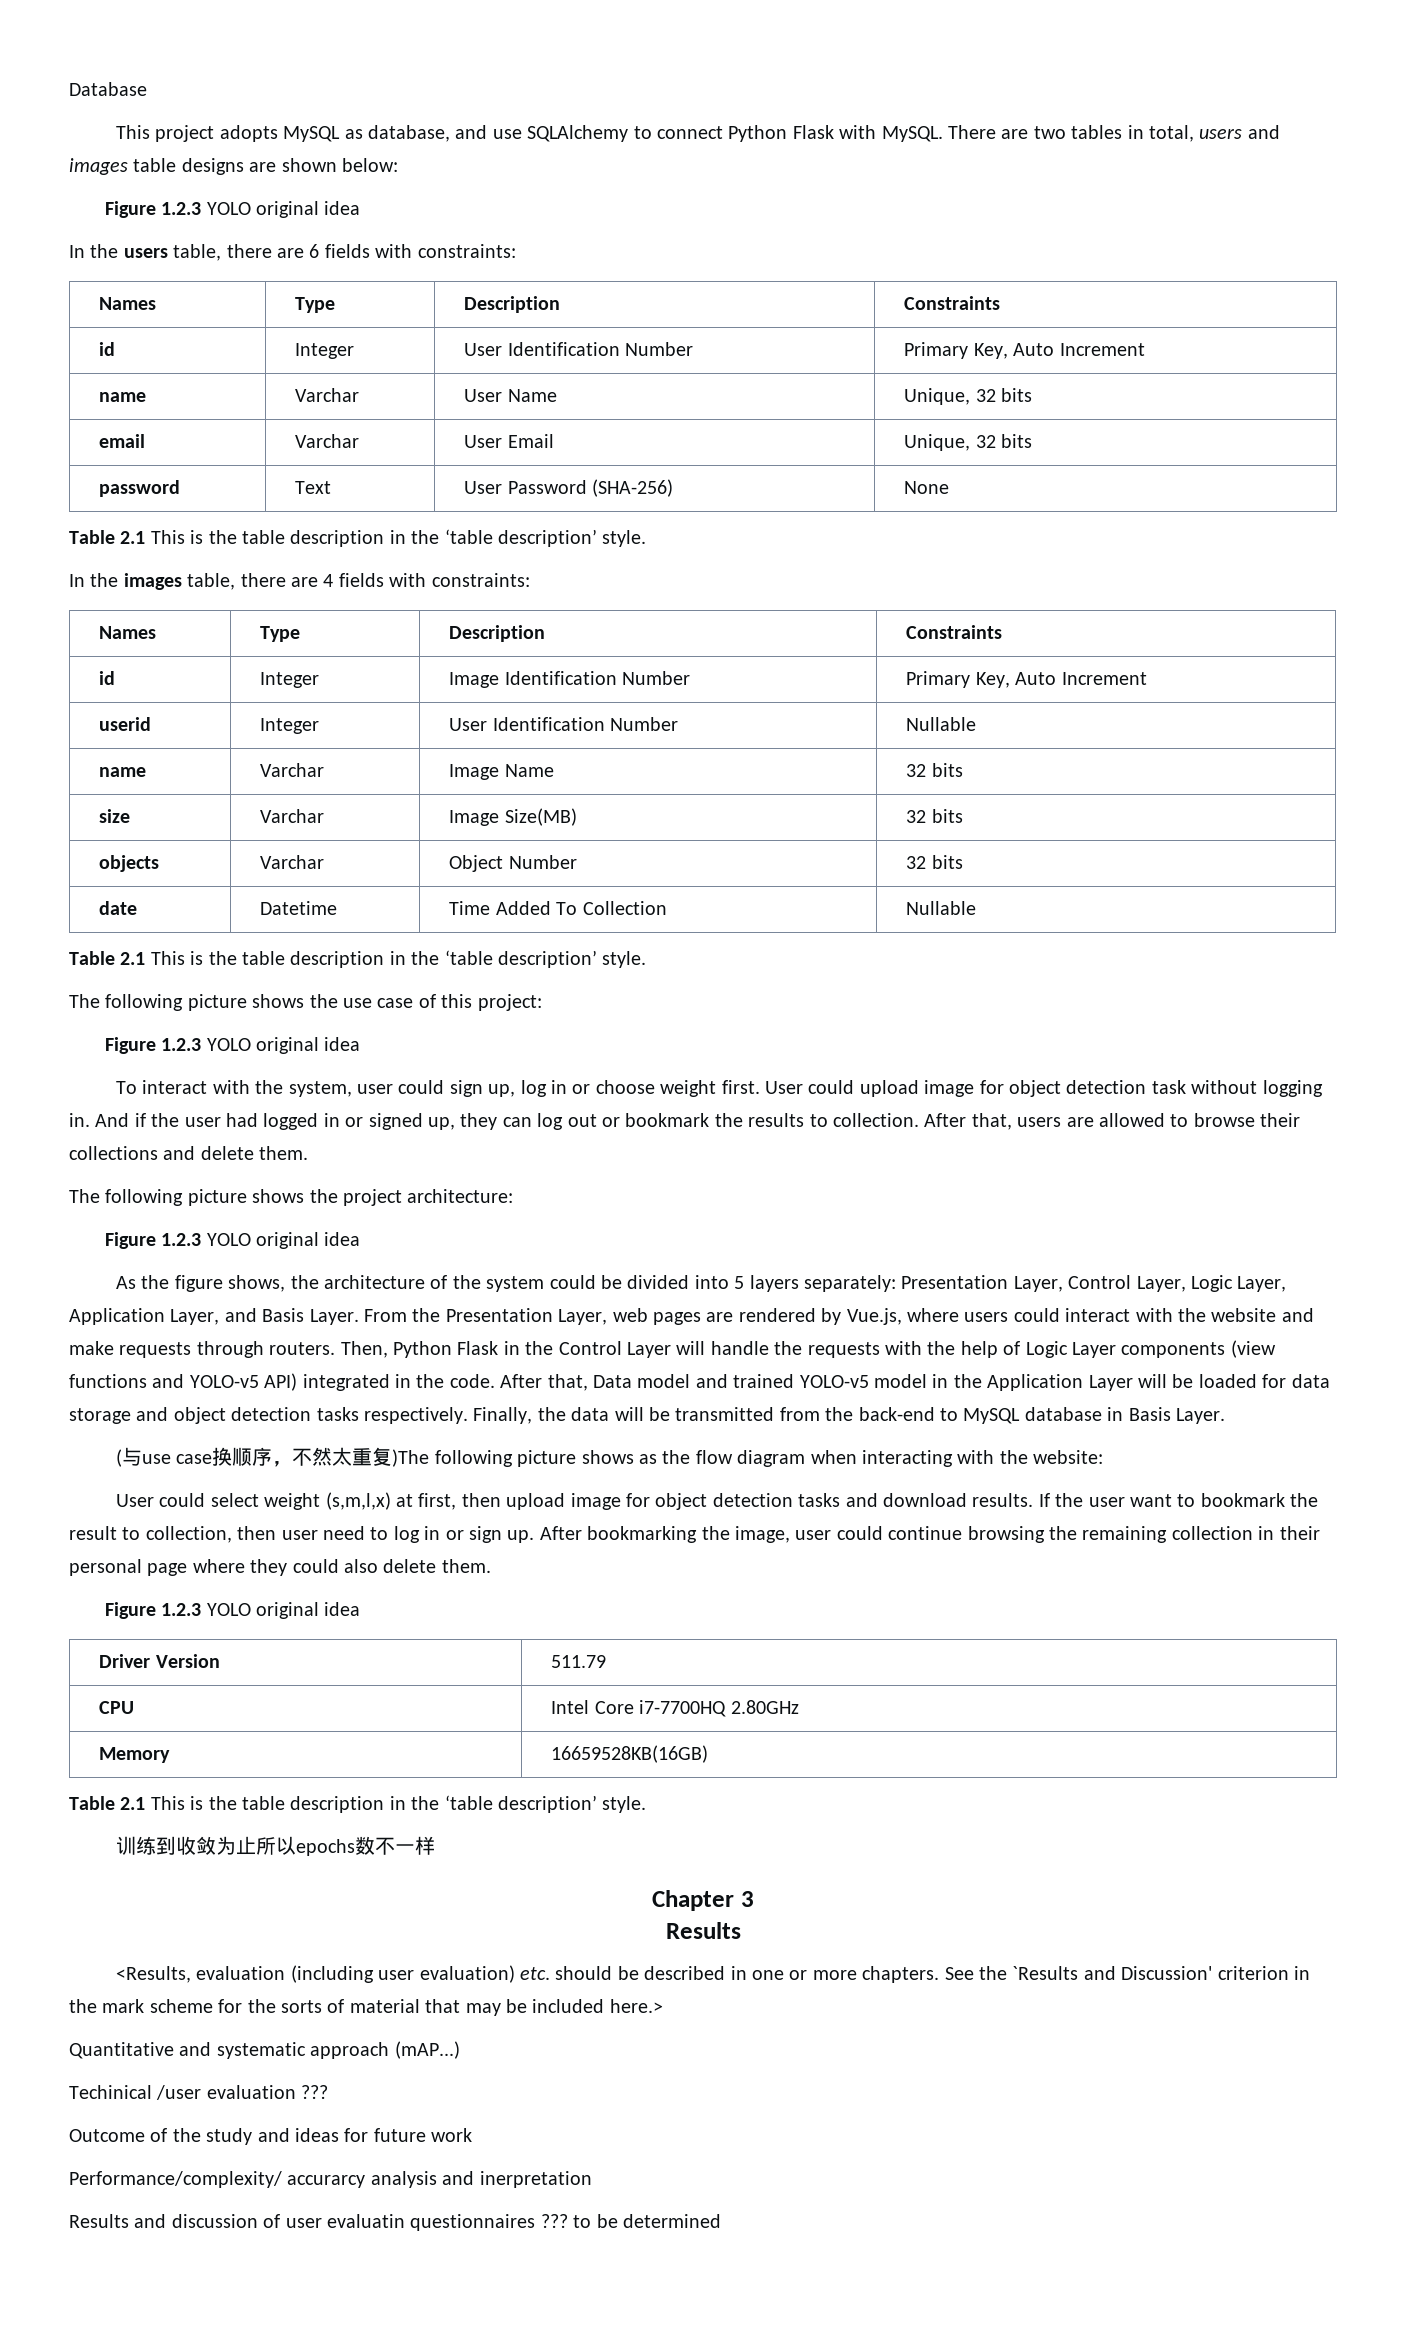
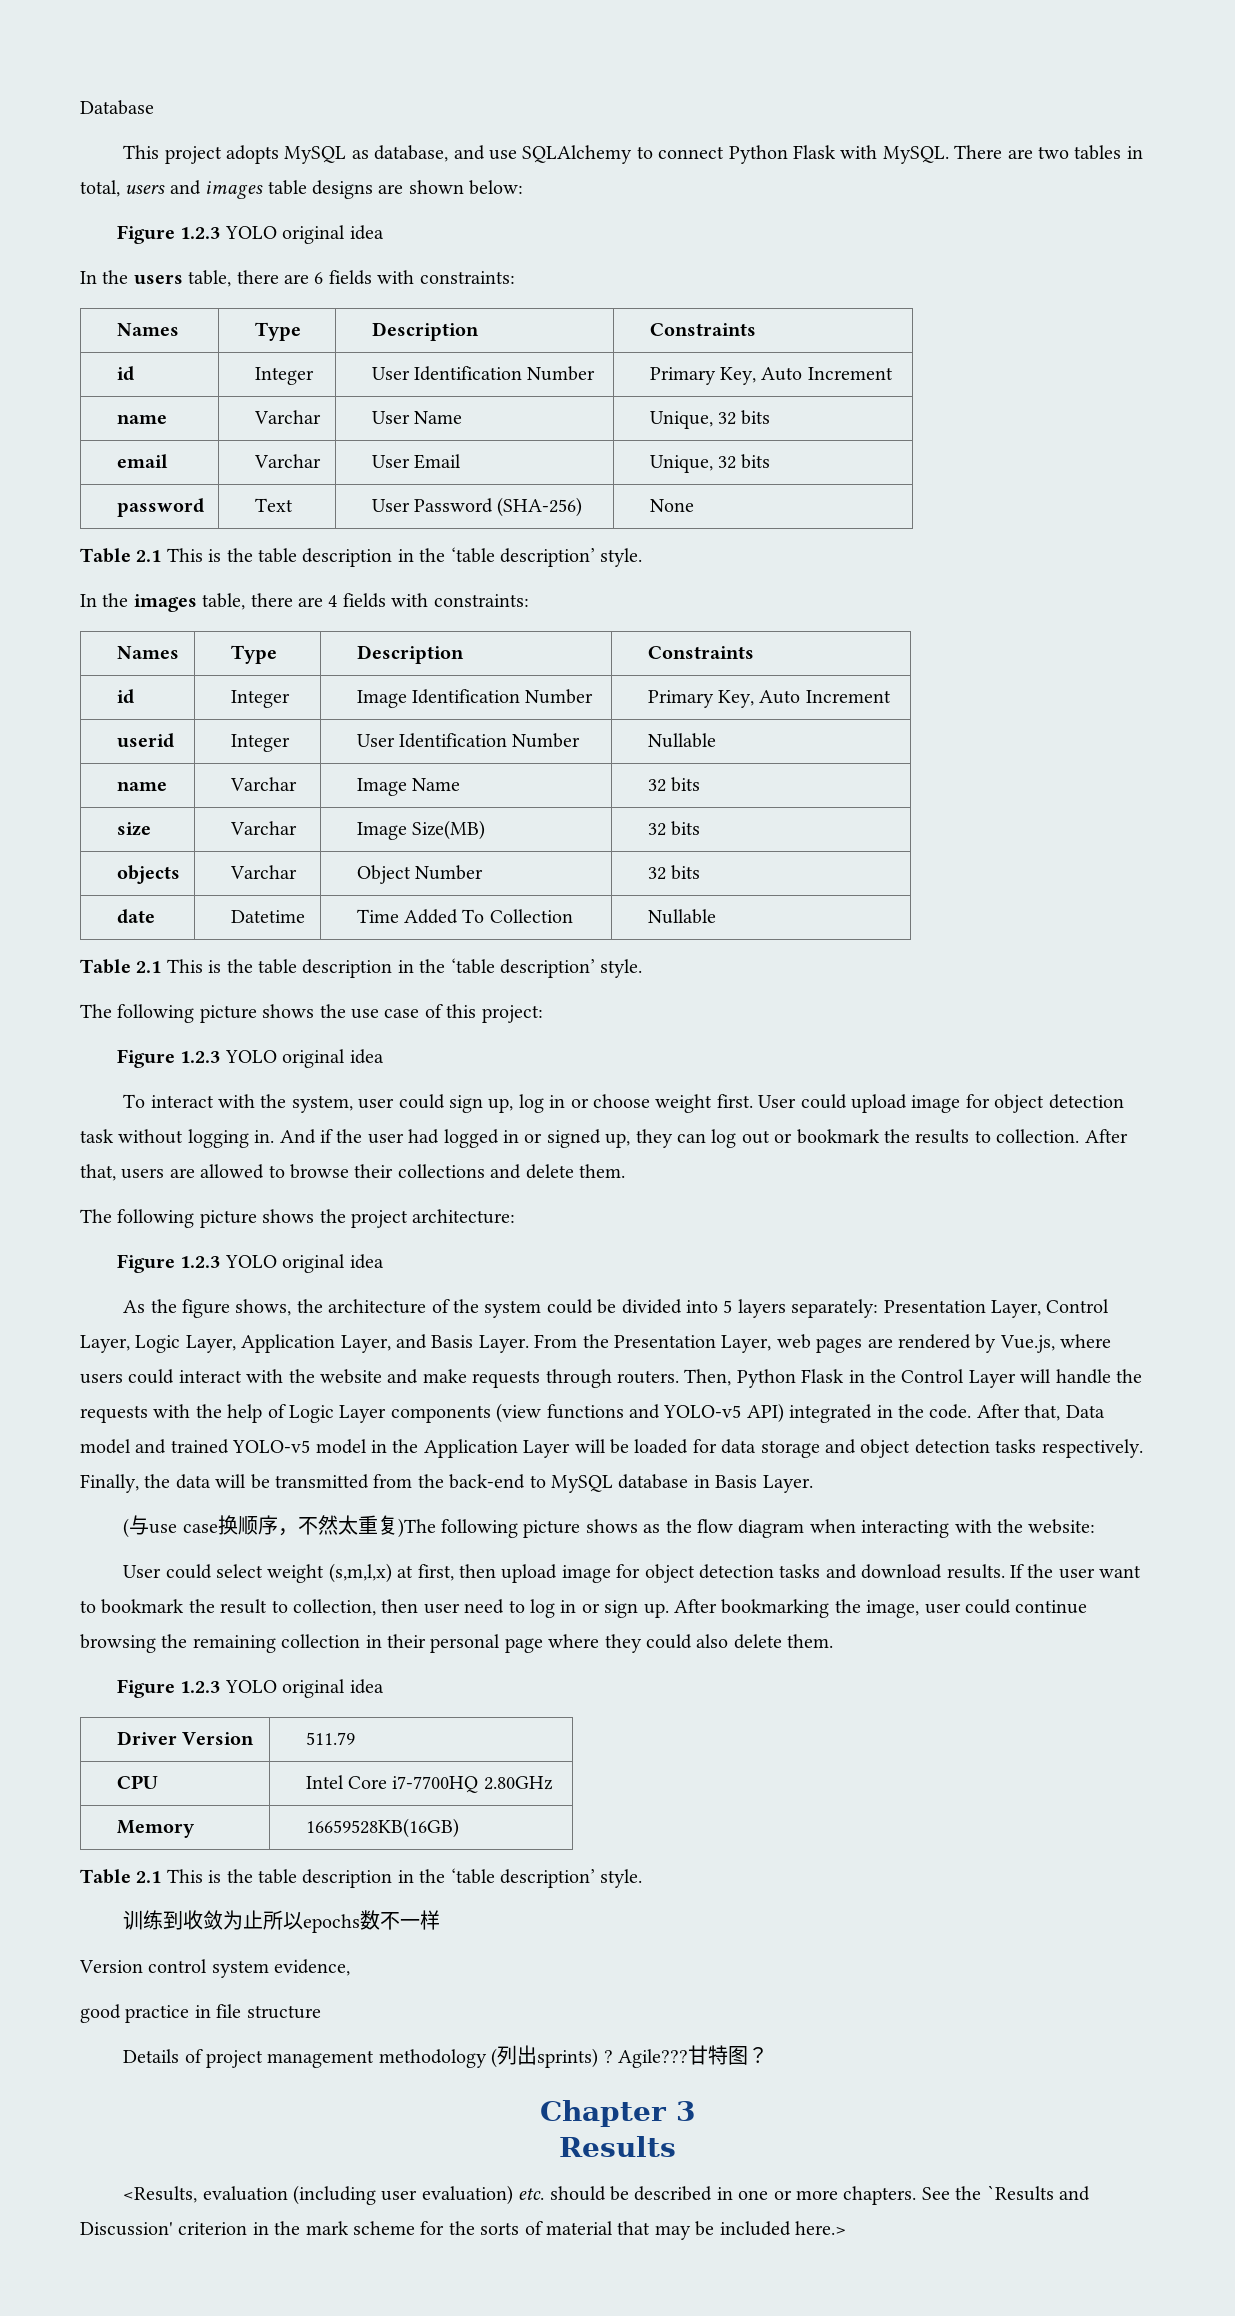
(436, 1845) none -> [79,1959,351,1978] [80,2004,321,2023] [123,2045,768,2068] // Version control system evidence, // good practice in file structure // Details of project management methodology (列出sprints) ? Agile???甘特图？
[69,2041,460,2059] [69,2085,329,2100] [69,2128,473,2145] [69,2171,592,2188] [69,2214,721,2231] // Quantitative and systematic approach (mAP...) // Techinical /user evaluation ??? // Outcome of the study and ideas for future work // Performance/complexity/ accurarcy analysis and inerpretation // Results and discussion of user evaluatin questionnaires ??? to be determined -> (846, 2228) none

